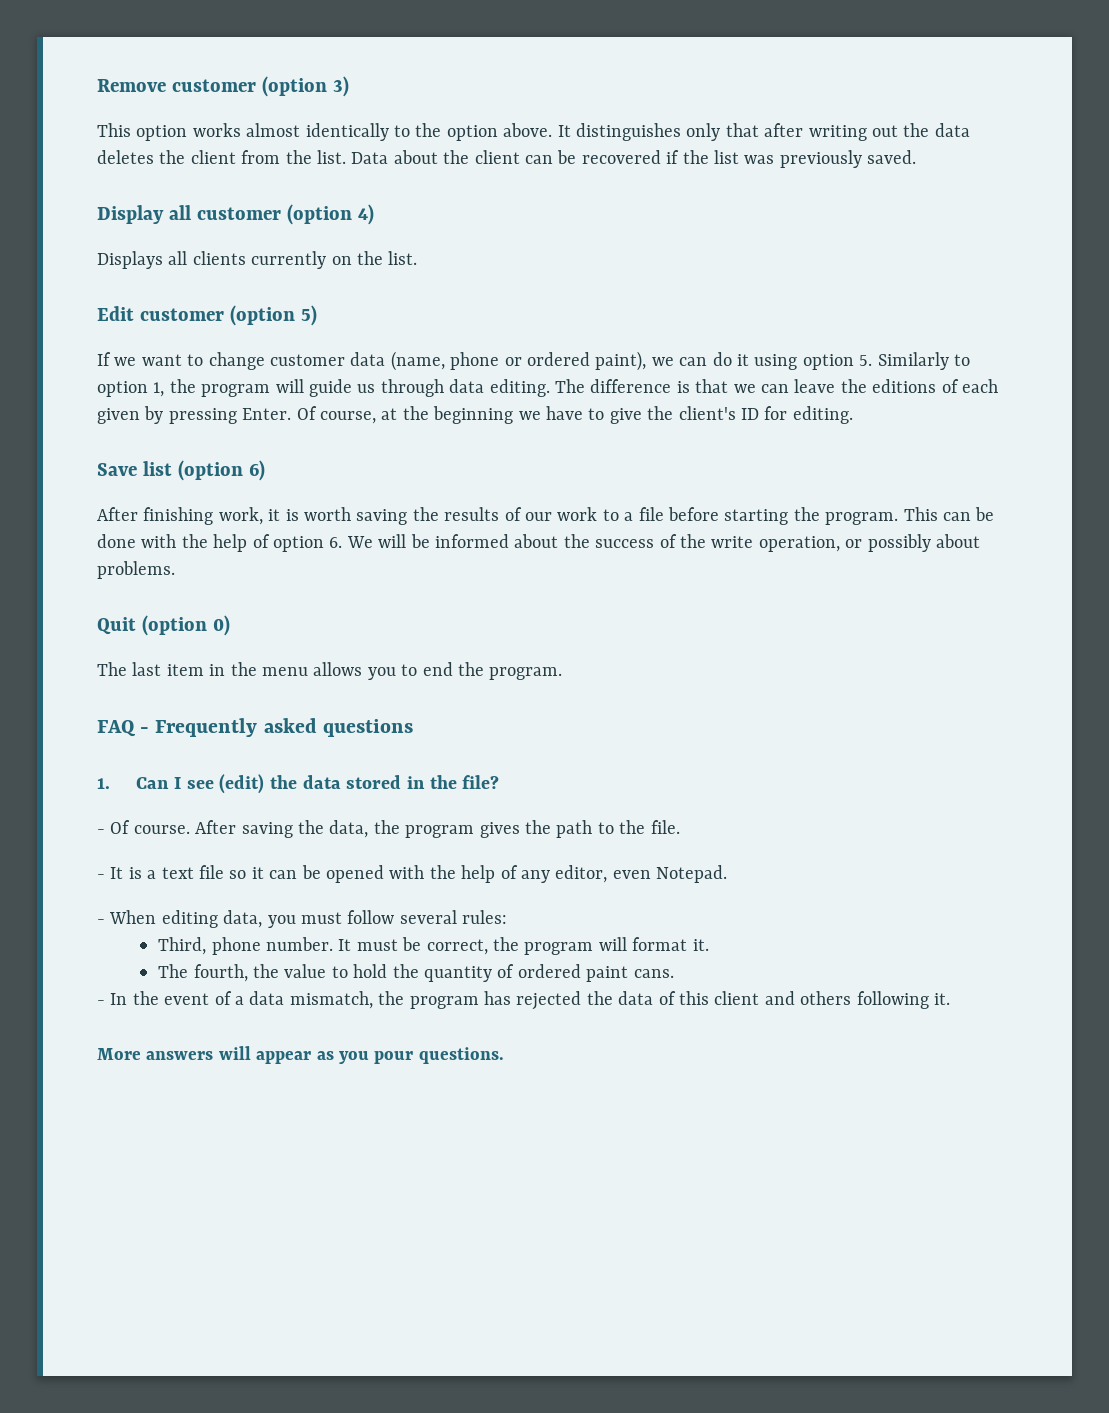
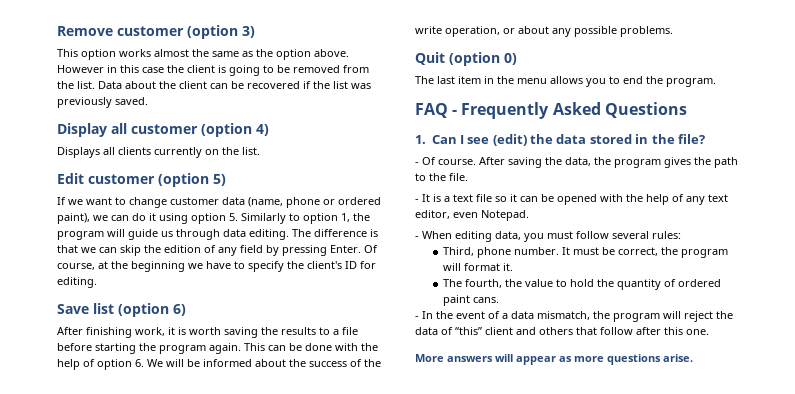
[305,123,970,141] [97,150,236,164] identically to the option above. It distinguishes only that after writing out the data deletes the client -> [192,49,349,60] [57,65,340,76] the same as the option above. However in this case the client is going to be removed
[794,379,998,393] [97,408,140,424] leave the editions of each given -> [120,245,263,256] skip the edition of any field
[609,408,642,424] give -> [248,261,284,272] specify
[504,507,598,521] of our work -> (316, 331) none
[825,512,899,525] program. -> [159,343,241,354] program again.
[867,534,980,552] possibly about -> [518,26,617,37] about any possible
[263,718,413,737] asked questions -> [552,102,687,118] Asked Questions
(550, 876) none -> [708,194,728,202] text
[484,991,582,1010] has rejected -> [663,311,713,322] will reject
[678,991,709,1005] this -> [455,327,482,335] “this”
[856,991,950,1009] following it. -> [576,327,709,335] that follow after this one.
[339,1047,504,1064] you pour questions. -> [574,354,693,365] more questions arise.

